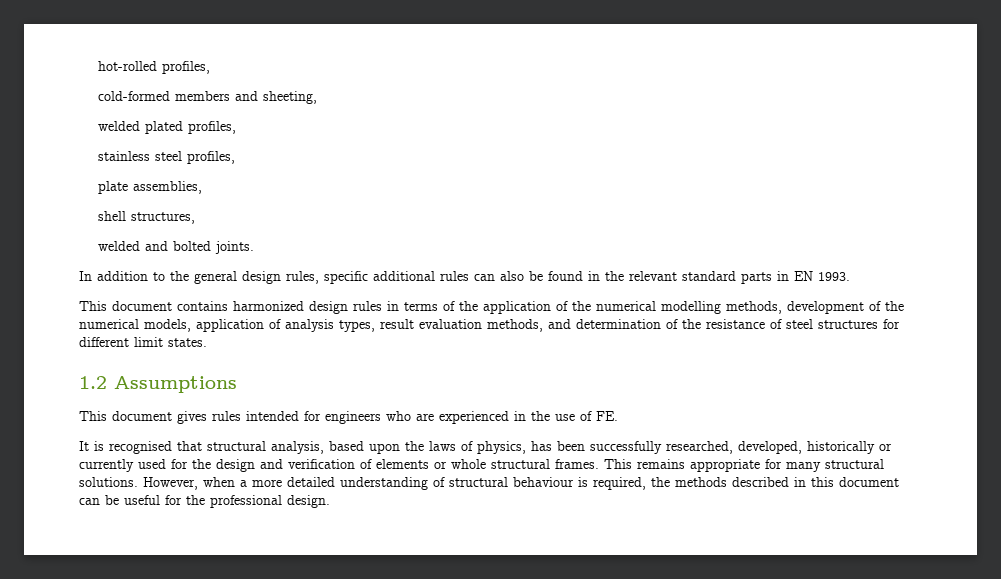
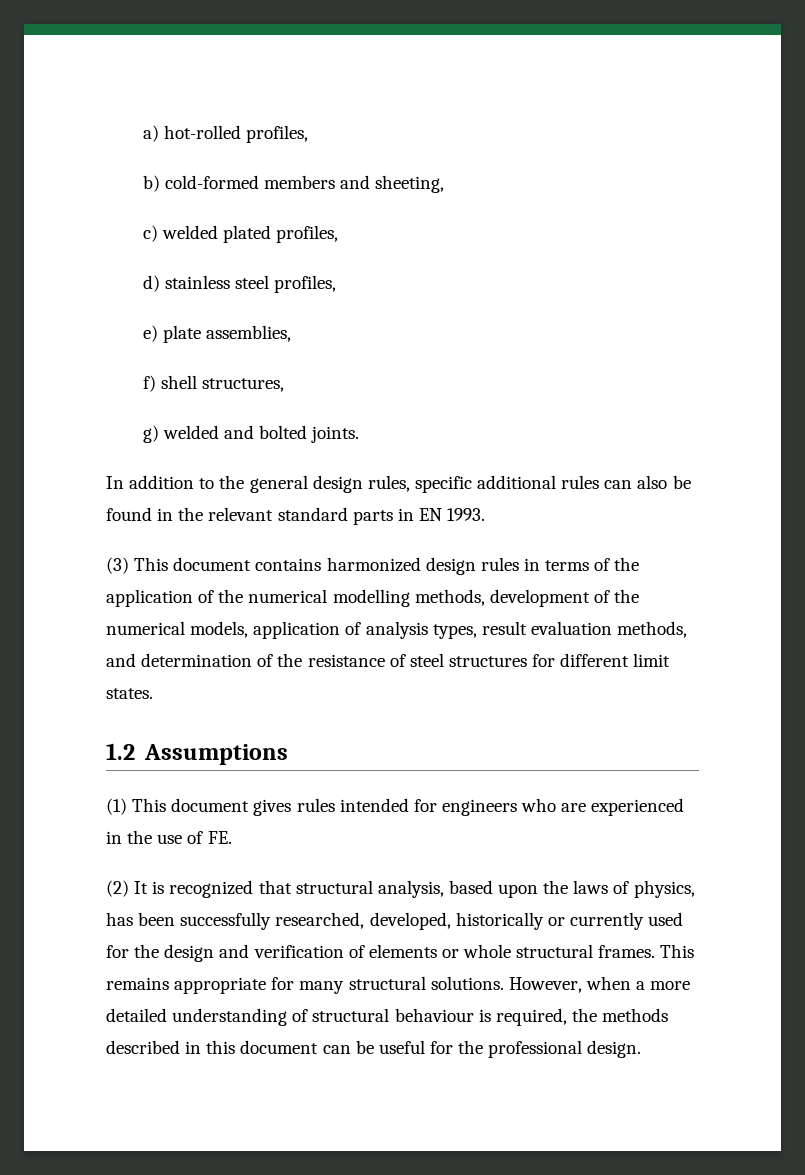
(98, 66) none -> [142,125,159,142] a)
(211, 67) none -> [142,175,160,192] b)
(318, 97) none -> [142,225,158,242] c)
(237, 127) none -> [142,275,160,292] d)
(236, 157) none -> [142,325,158,342] e)
(203, 187) none -> [142,375,156,392] f)
(196, 218) none -> [142,425,159,443] g)
(850, 276) none -> [106,557,129,574] (3)
(237, 384) none -> [106,798,127,815] (1)
(618, 416) none -> [106,880,129,897] (2)
[109,441,172,454] recognised -> [169,880,254,898] recognized

